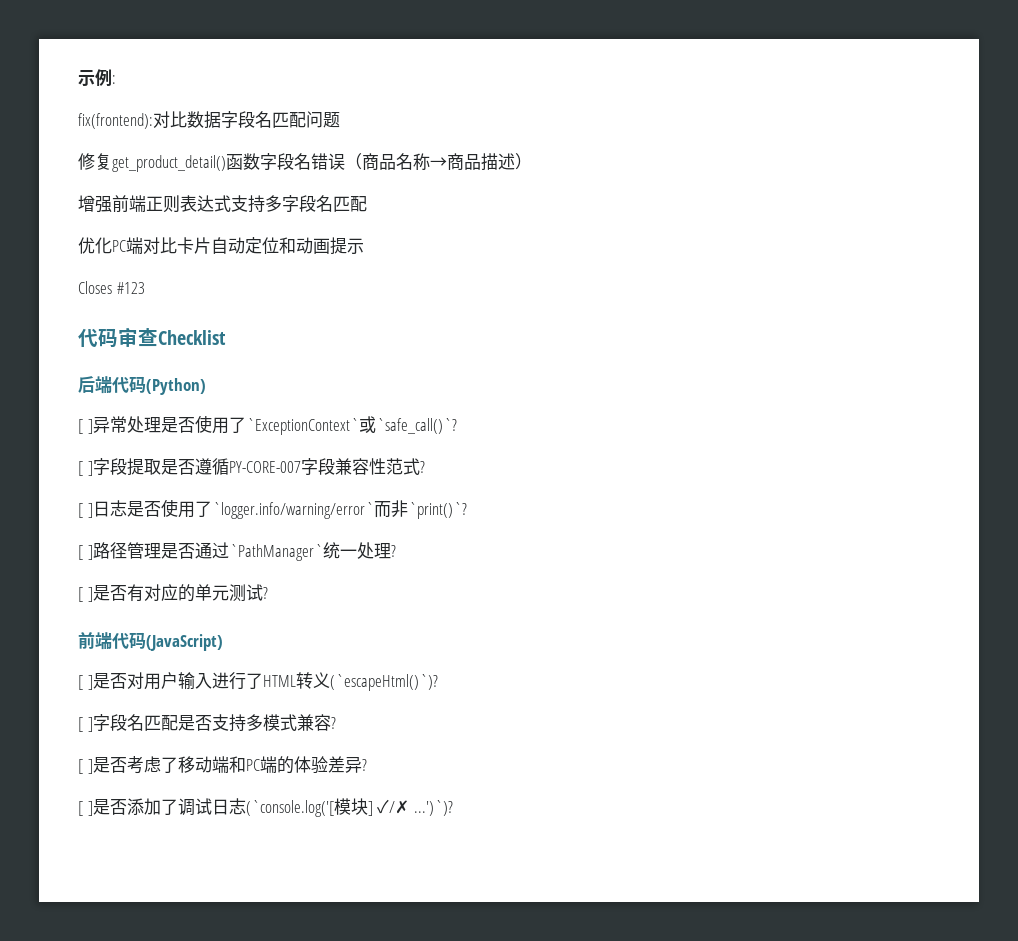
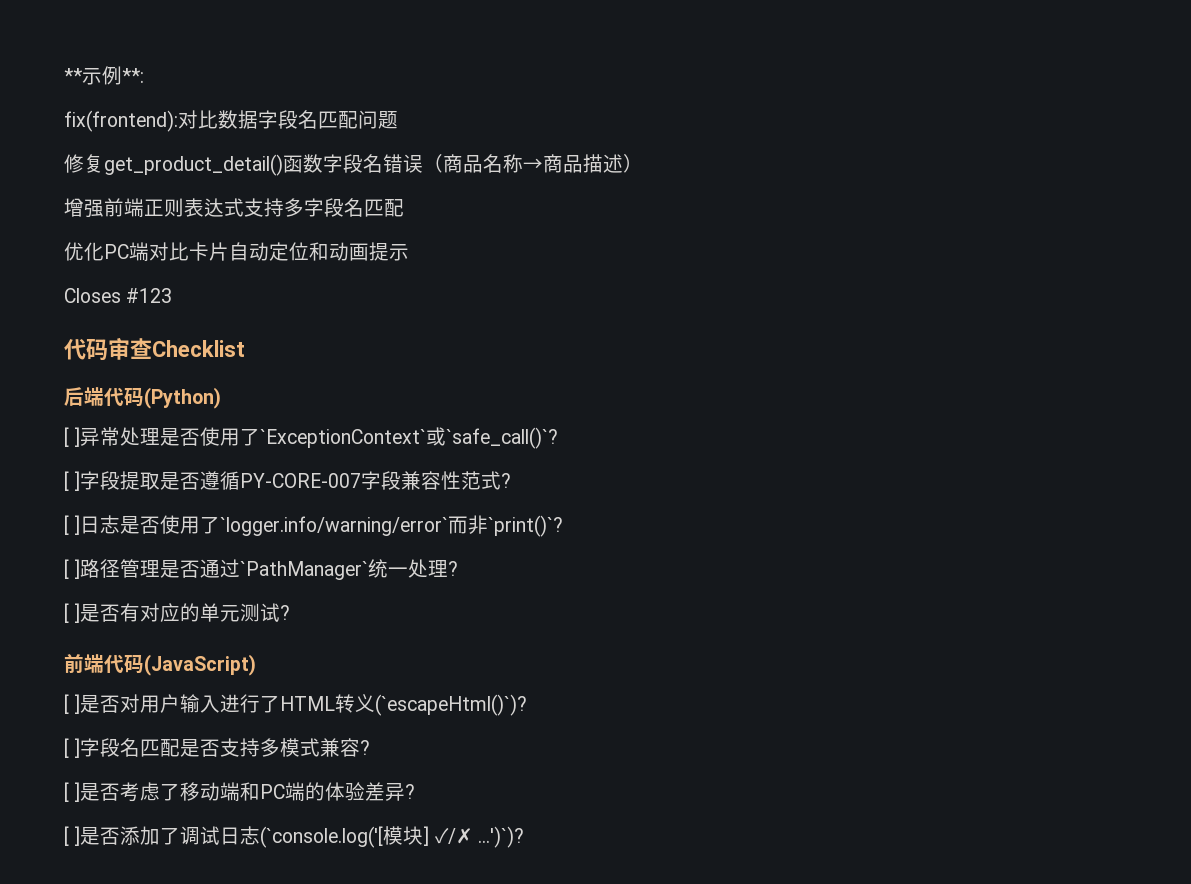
[78,69,116,86] 示例: -> [64,66,144,85] **示例**:

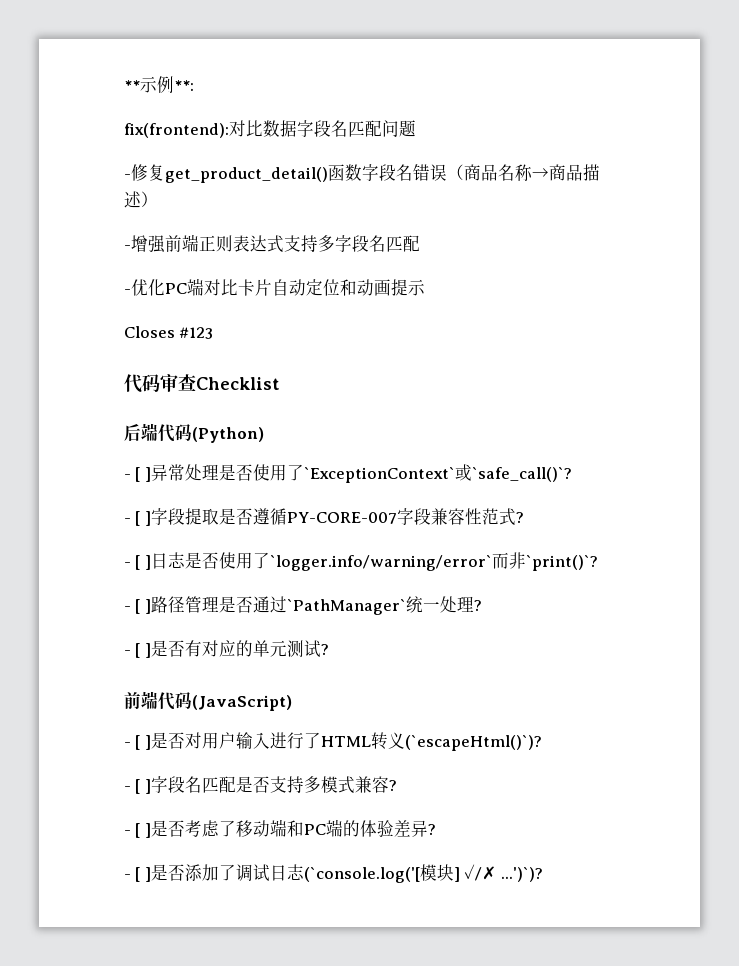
(398, 120) none -> [124,174,131,179] -
(643, 163) none -> [124,245,131,250] -
(404, 208) none -> [124,289,131,294] -
(221, 398) none -> [124,474,131,479] -
(559, 438) none -> [124,518,131,523] -
(512, 480) none -> [124,562,131,567] -
(564, 526) none -> [124,606,131,611] -
(459, 568) none -> [124,650,131,655] -
(256, 665) none -> [124,742,131,747] -
(528, 705) none -> [124,786,131,791] -
(371, 747) none -> [124,830,131,835] -
(416, 791) none -> [124,874,131,879] -

